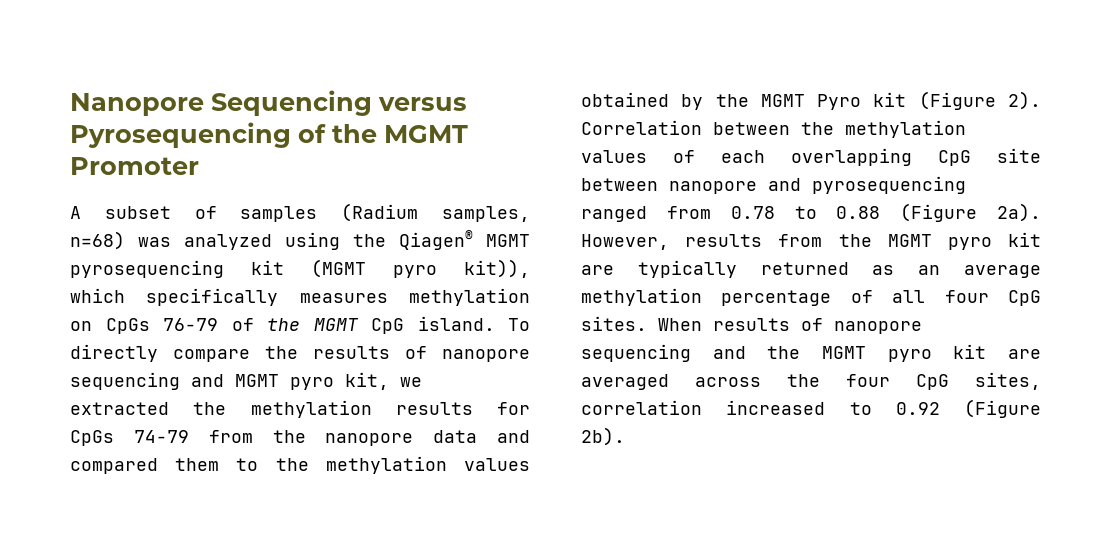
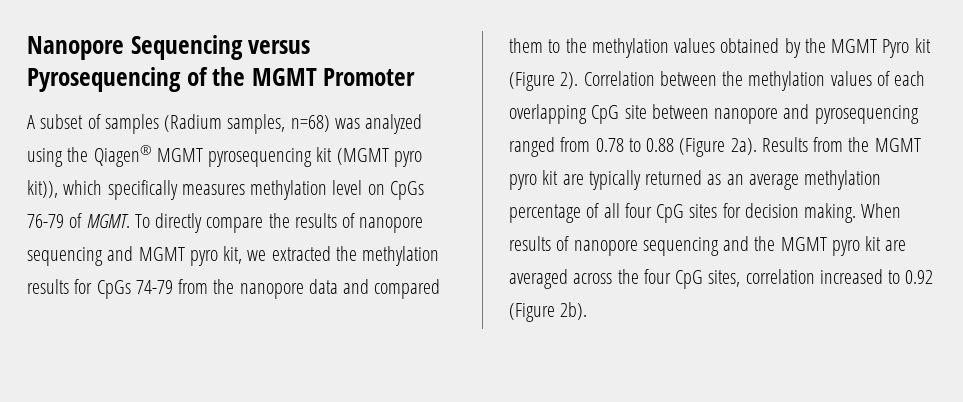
(530, 297) none -> [332,180,363,195] level
[267,316,495,334] the MGMT CpG island. -> [86,214,130,228] MGMT.
[581,234,763,250] However, results -> [761,137,808,152] Results
[581,316,647,331] sites. -> [689,203,857,223] sites for decision making.

